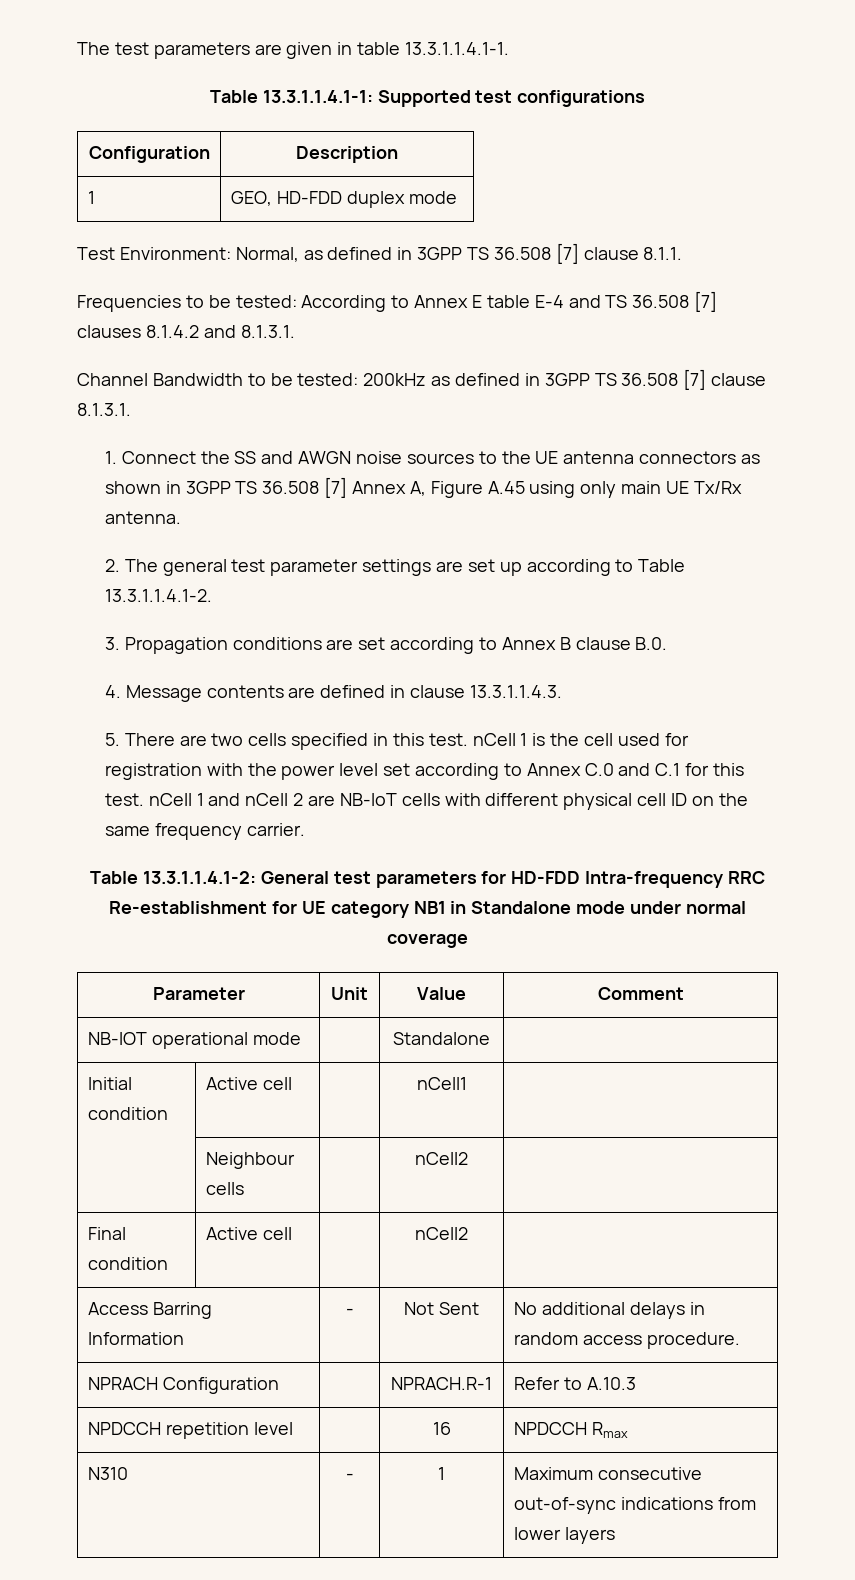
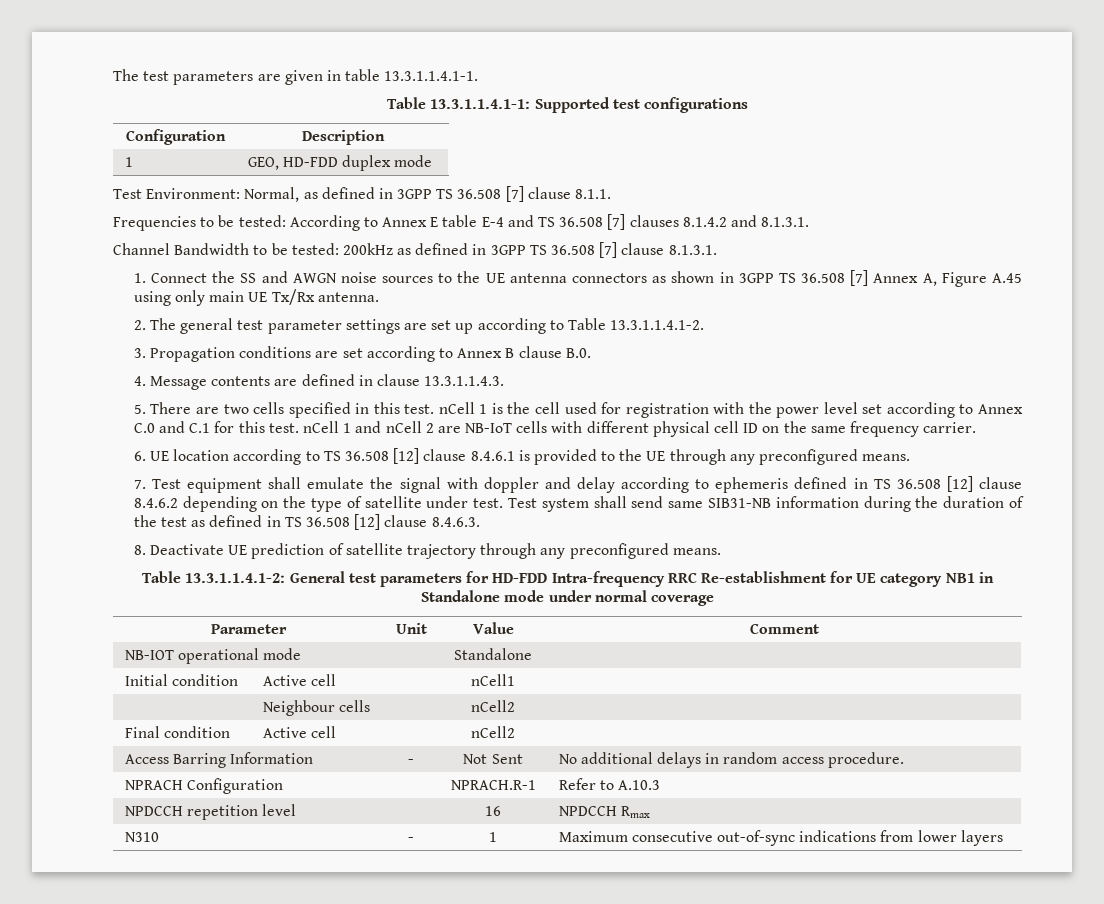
(305, 829) none -> [133,448,911,465] [133,476,1022,493] [133,496,1024,512] [133,514,480,530] [133,543,721,559] // 6. UE location according to TS 36.508 [12] clause 8.4.6.1 is provided to the UE through any preconfigured means. // 7. Test equipment shall emulate the signal with doppler and delay according to ephemeris defined in TS 36.508 [12] clause 8.4.6.2 depending on the type of satellite under test. Test system shall send same SIB31-NB information during the duration of the test as defined in TS 36.508 [12] clause 8.4.6.3. // 8. Deactivate UE prediction of satellite trajectory through any preconfigured means.

